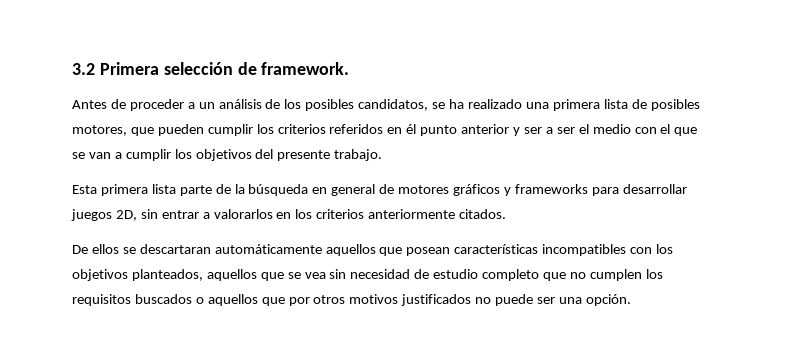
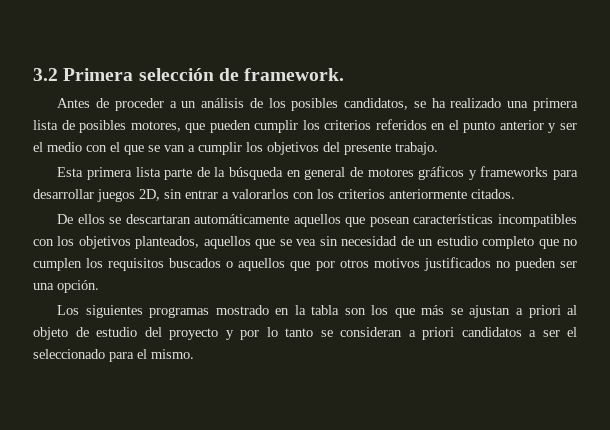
[406,124,417,134] él -> [448,120,459,130] el
[545,127,575,134] a ser -> (578, 126) none
[276,212,292,219] en -> [293,192,314,199] con
(430, 274) none -> [418,239,434,246] un
[495,294,534,306] puede -> [514,258,556,271] pueden
(631, 300) none -> [57,305,577,318] [33,327,577,340] [33,349,194,362] // Los siguientes programas mostrado en la tabla son los que más se ajustan a priori al objeto de estudio del proyecto y por lo tanto se consideran a priori candidatos a ser el seleccionado para el mismo.

